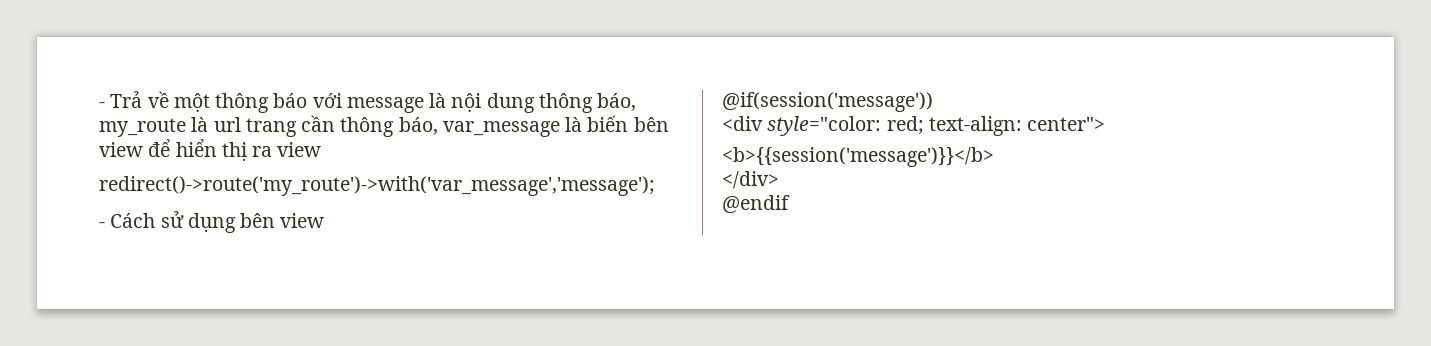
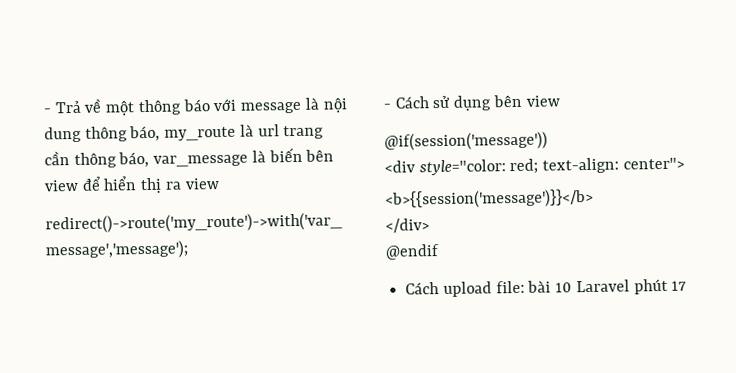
(790, 204) none -> [405,278,688,297] // Cách upload file: bài 10 Laravel phút 17

